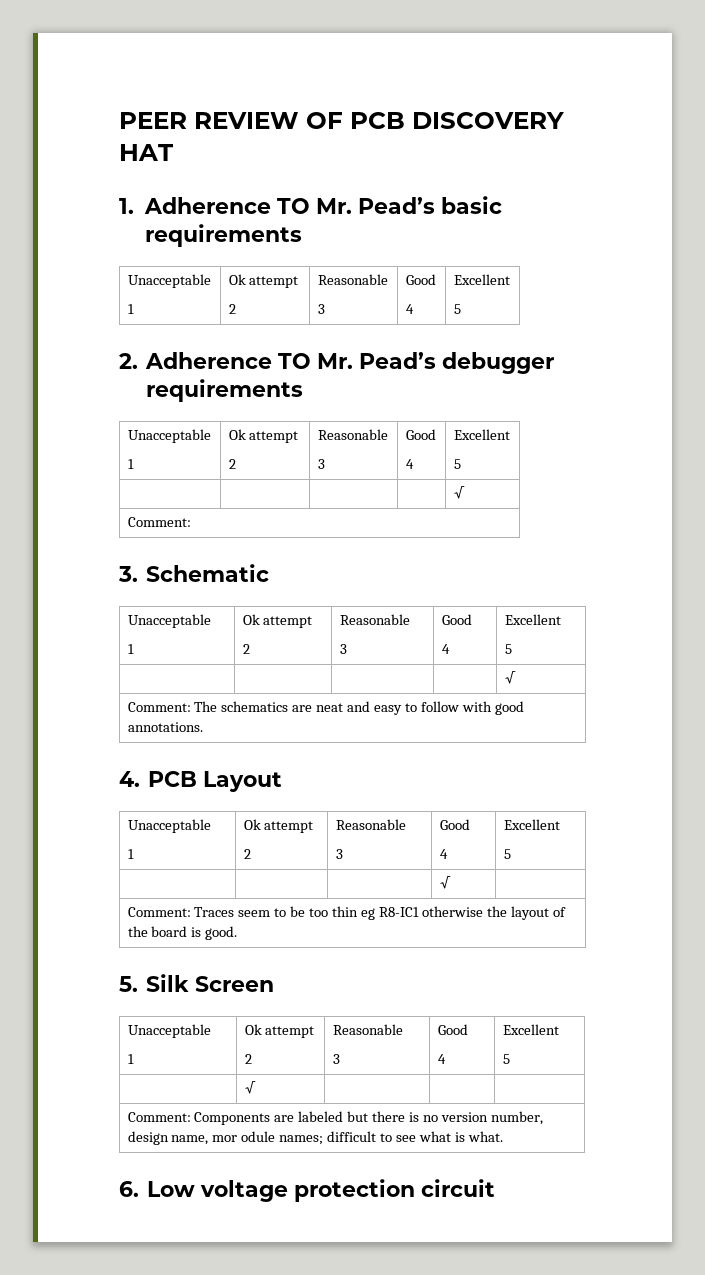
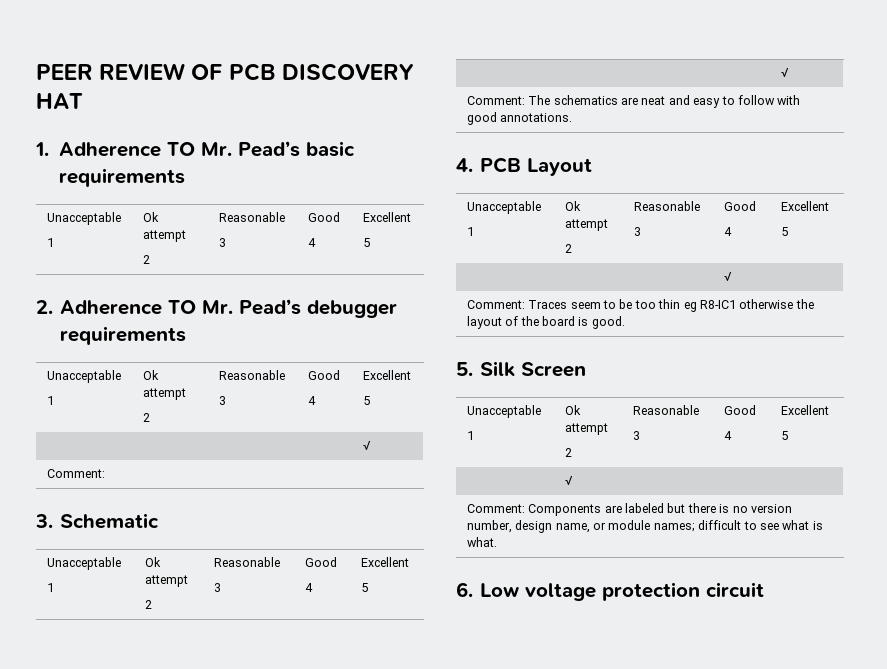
[212,1131,276,1142] mor odule -> [593,520,651,530] or module

